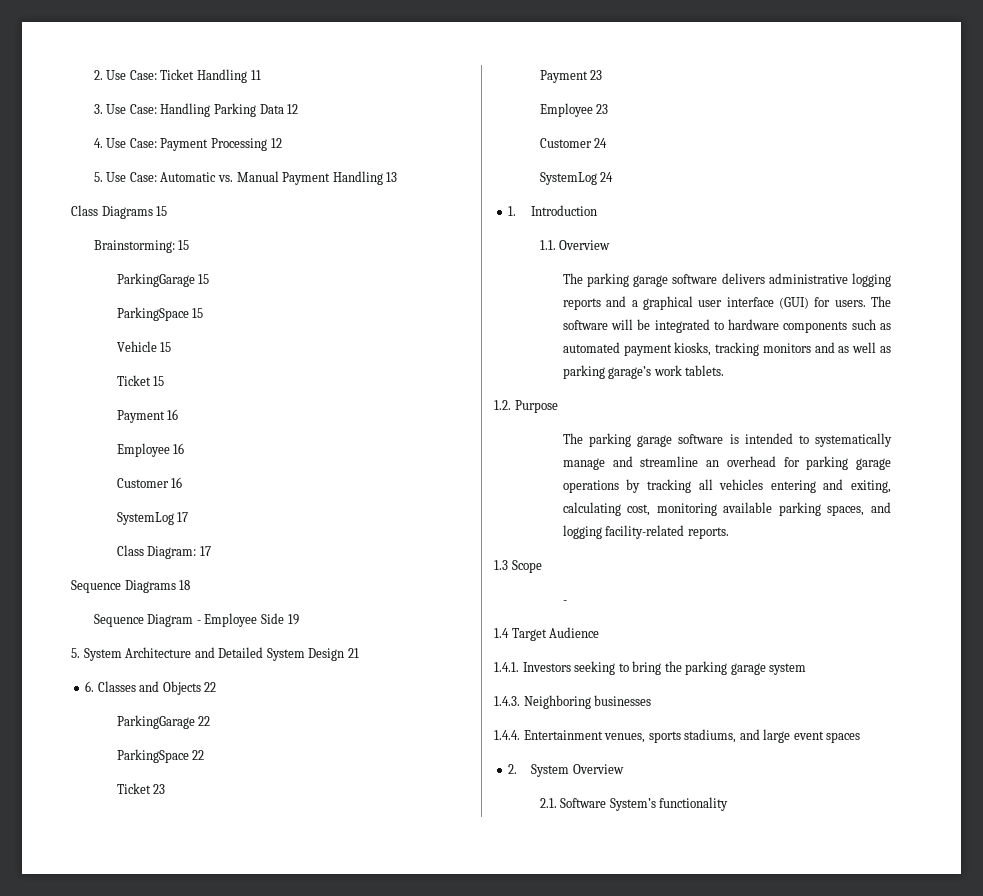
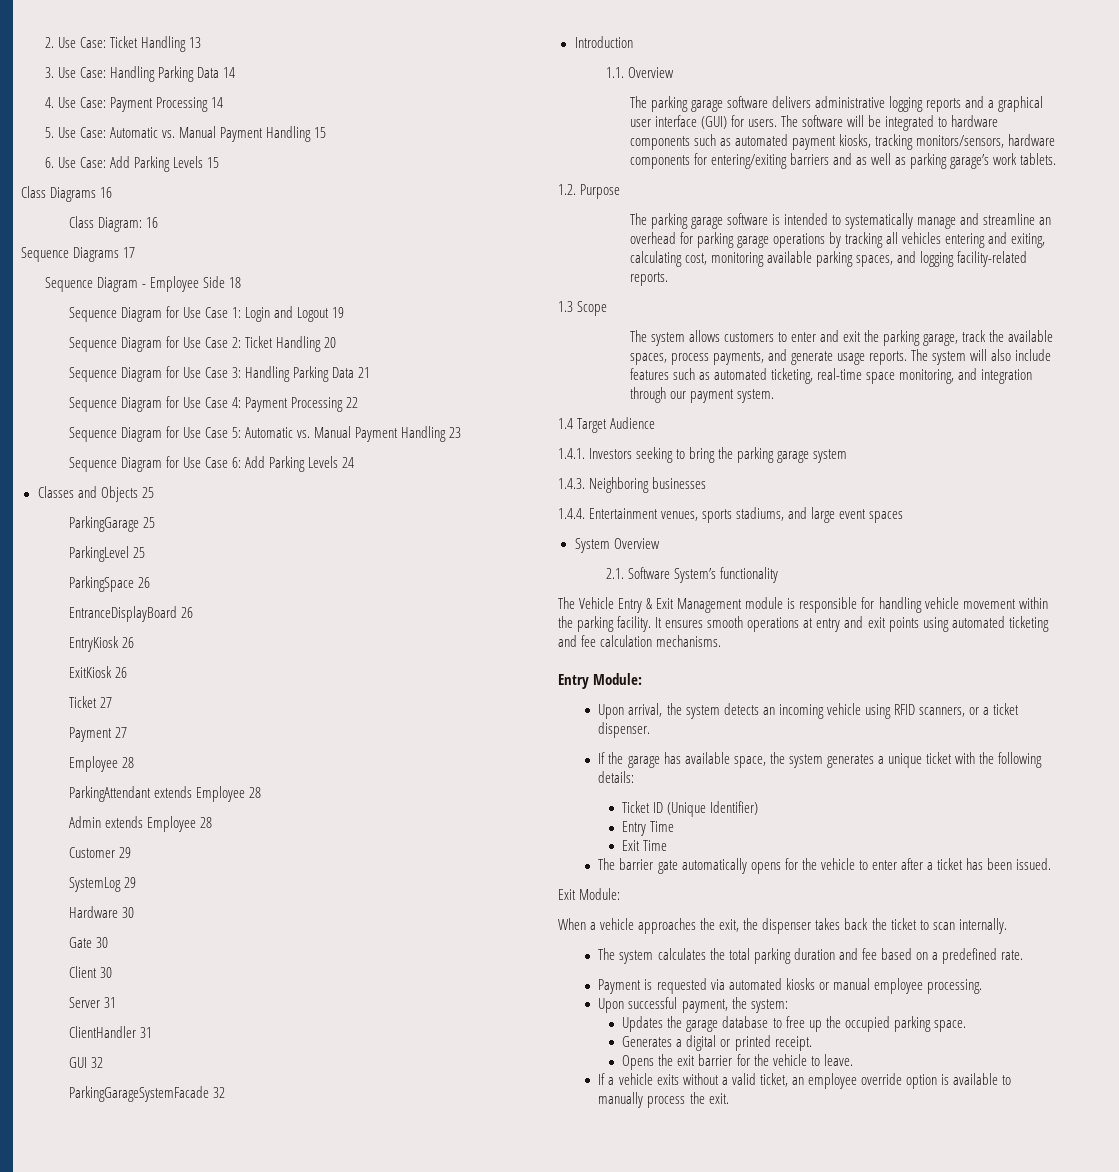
[250,70,261,80] 11 -> [189,37,202,48] 13
[287,104,299,114] 12 -> [223,67,236,78] 14
[270,138,282,148] 12 -> [211,97,224,108] 14
[386,172,398,182] [71,205,168,219] [93,240,190,253] [116,273,210,287] [116,307,204,321] [116,341,172,352] [116,375,165,386] [116,409,179,423] [116,443,185,457] [116,477,183,488] [116,512,189,525] 13 // Class Diagrams 15 // Brainstorming: 15 // ParkingGarage 15 // ParkingSpace 15 // Vehicle 15 // Ticket 15 // Payment 16 // Employee 16 // Customer 16 // SystemLog 17 -> [314,127,327,138] [44,156,220,172] [21,186,113,202] 15 // 6. Use Case: Add Parking Levels 15 // Class Diagrams 16
[199,546,211,556] 17 -> [145,217,158,228] 16
[179,580,191,590] 18 -> [123,247,136,258] 17
[287,614,299,625] [71,647,359,661] [85,681,95,692] 19 // 5. System Architecture and Detailed System Design 21 // 6. -> [229,277,242,288] [68,306,345,322] [68,336,337,352] [68,366,371,382] [68,396,359,412] [68,426,462,442] [68,456,355,472] 18 // Sequence Diagram for Use Case 1: Login and Logout 19 // Sequence Diagram for Use Case 2: Ticket Handling 20 // Sequence Diagram for Use Case 3: Handling Parking Data 21 // Sequence Diagram for Use Case 4: Payment Processing 22 // Sequence Diagram for Use Case 5: Automatic vs. Manual Payment Handling 23 // Sequence Diagram for Use Case 6: Add Parking Levels 24 //
[204,682,217,692] [116,715,211,729] [116,749,205,763] [116,783,166,794] [539,70,603,83] [539,103,609,117] [539,138,608,148] [539,172,614,185] [508,206,517,216] 22 // ParkingGarage 22 // ParkingSpace 22 // Ticket 23 // Payment 23 // Employee 23 // Customer 24 // SystemLog 24 // 1. -> [141,487,154,498] [68,516,155,532] [68,546,145,562] [68,576,150,592] [68,606,193,622] [68,636,134,652] [68,666,127,678] [68,696,112,708] [68,727,127,742] [68,756,134,772] [68,786,261,802] [68,816,212,832] [68,847,131,858] [68,877,136,892] [68,906,134,918] [68,937,108,948] [68,966,112,978] [68,997,116,1008] [68,1026,152,1038] [68,1057,103,1068] [68,1086,225,1102] 25 // ParkingGarage 25 // ParkingLevel 25 // ParkingSpace 26 // EntranceDisplayBoard 26 // EntryKiosk 26 // ExitKiosk 26 // Ticket 27 // Payment 27 // Employee 28 // ParkingAttendant extends Employee 28 // Admin extends Employee 28 // Customer 29 // SystemLog 29 // Hardware 30 // Gate 30 // Client 30 // Server 31 // ClientHandler 31 // GUI 32 // ParkingGarageSystemFacade 32 //
[762,343,811,353] monitors -> [916,134,1056,148] [629,153,829,169] monitors/sensors, hardware components for entering/exiting barriers
[562,600,567,604] - -> [629,330,1054,346] [629,349,1052,365] [629,368,1033,384] [629,387,774,403] The system allows customers to enter and exit the parking garage, track the available spaces, process payments, and generate usage reports. The system will also include features such as automated ticketing, real-time space monitoring, and integration through our payment system.
[508,764,518,774] 2. -> (904, 517) none
(729, 804) none -> [558,597,1048,613] [558,616,1049,632] [558,635,722,647] [558,673,643,689] [598,703,1020,719] [598,722,651,738] [598,752,1043,768] [598,771,635,783] [622,801,759,817] [622,821,675,836] [622,840,668,851] [598,858,1052,874] [558,888,621,900] [558,918,1007,934] [598,948,1024,964] [598,978,982,994] [598,997,788,1013] [622,1016,966,1032] [622,1035,812,1051] [622,1054,853,1070] [598,1073,1012,1089] [598,1092,729,1108] // The Vehicle Entry & Exit Management module is responsible for handling vehicle movement within the parking facility. It ensures smooth operations at entry and exit points using automated ticketing and fee calculation mechanisms. // Entry Module: // Upon arrival, the system detects an incoming vehicle using RFID scanners, or a ticket dispenser. // If the garage has available space, the system generates a unique ticket with the following details: // Ticket ID (Unique Identifier) // Entry Time // Exit Time // The barrier gate automatically opens for the vehicle to enter after a ticket has been issued. // Exit Module: // When a vehicle approaches the exit, the dispenser takes back the ticket to scan internally. // The system calculates the total parking duration and fee based on a predefined rate. // Payment is requested via automated kiosks or manual employee processing. // Upon successful payment, the system: // Updates the garage database to free up the occupied parking space. // Generates a digital or printed receipt. // Opens the exit barrier for the vehicle to leave. // If a vehicle exits without a valid ticket, an employee override option is available to manually process the exit.

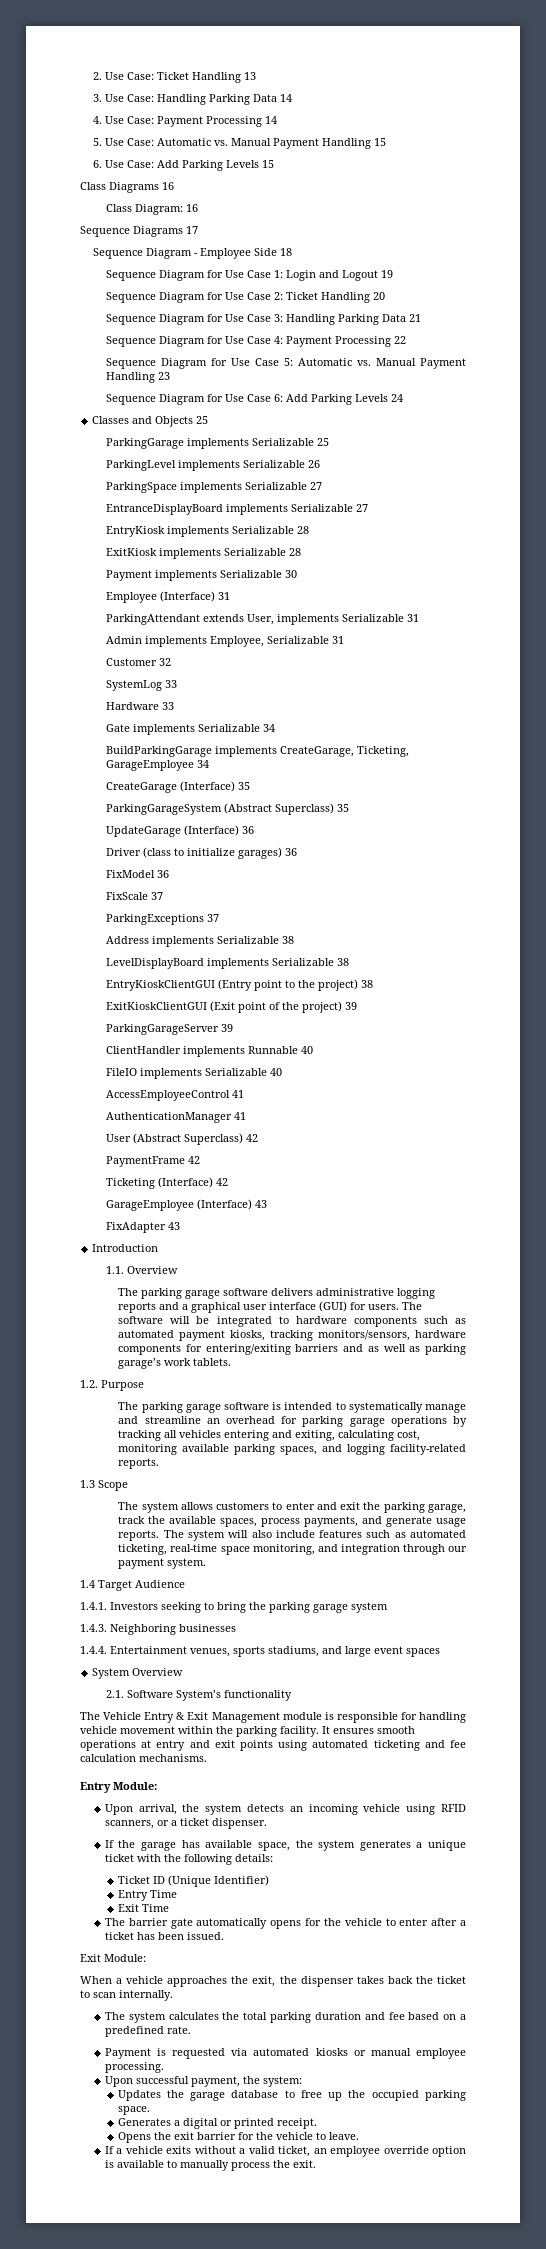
(139, 524) none -> [186,438,314,449] implements Serializable
[132,547,145,558] [68,576,150,592] [68,606,193,622] [68,636,134,652] [68,666,127,678] [68,696,112,708] [68,727,127,742] [68,756,134,772] 25 // ParkingSpace 26 // EntranceDisplayBoard 26 // EntryKiosk 26 // ExitKiosk 26 // Ticket 27 // Payment 27 // Employee 28 -> [177,460,320,471] [105,482,322,493] [105,504,368,515] [105,526,309,537] [105,548,301,559] [105,570,297,581] [105,591,230,603] implements Serializable 26 // ParkingSpace implements Serializable 27 // EntranceDisplayBoard implements Serializable 27 // EntryKiosk implements Serializable 28 // ExitKiosk implements Serializable 28 // Payment implements Serializable 30 // Employee (Interface) 31
[195,786,261,802] [68,816,212,832] Employee 28 // Admin extends Employee 28 -> [246,614,419,625] [105,636,344,647] User, implements Serializable 31 // Admin implements Employee, Serializable 31
[118,847,131,858] 29 -> [158,658,171,666] 32
[123,877,136,888] 29 -> [164,680,177,688] 33
[121,907,134,918] 30 -> [161,702,174,710] 33
[95,937,108,948] [68,966,112,978] [68,997,116,1008] [68,1026,152,1038] [68,1057,103,1068] [68,1086,225,1102] 30 // Client 30 // Server 31 // ClientHandler 31 // GUI 32 // ParkingGarageSystemFacade 32 -> [132,724,275,735] [105,746,409,757] [105,760,209,771] [105,781,250,793] [105,803,349,815] [105,825,254,837] [105,847,297,859] [105,870,169,878] [105,892,163,900] [105,914,219,925] [105,936,294,947] [105,958,349,969] [105,979,373,991] [105,1001,357,1013] [105,1024,233,1035] [105,1046,313,1057] [105,1068,282,1079] [105,1090,244,1101] [105,1112,246,1123] [105,1133,258,1145] [105,1156,200,1167] [105,1177,228,1189] [105,1199,267,1211] [105,1222,180,1233] implements Serializable 34 // BuildParkingGarage implements CreateGarage, Ticketing, GarageEmployee 34 // CreateGarage (Interface) 35 // ParkingGarageSystem (Abstract Superclass) 35 // UpdateGarage (Interface) 36 // Driver (class to initialize garages) 36 // FixModel 36 // FixScale 37 // ParkingExceptions 37 // Address implements Serializable 38 // LevelDisplayBoard implements Serializable 38 // EntryKioskClientGUI (Entry point to the project) 38 // ExitKioskClientGUI (Exit point of the project) 39 // ParkingGarageServer 39 // ClientHandler implements Runnable 40 // FileIO implements Serializable 40 // AccessEmployeeControl 41 // AuthenticationManager 41 // User (Abstract Superclass) 42 // PaymentFrame 42 // Ticketing (Interface) 42 // GarageEmployee (Interface) 43 // FixAdapter 43

